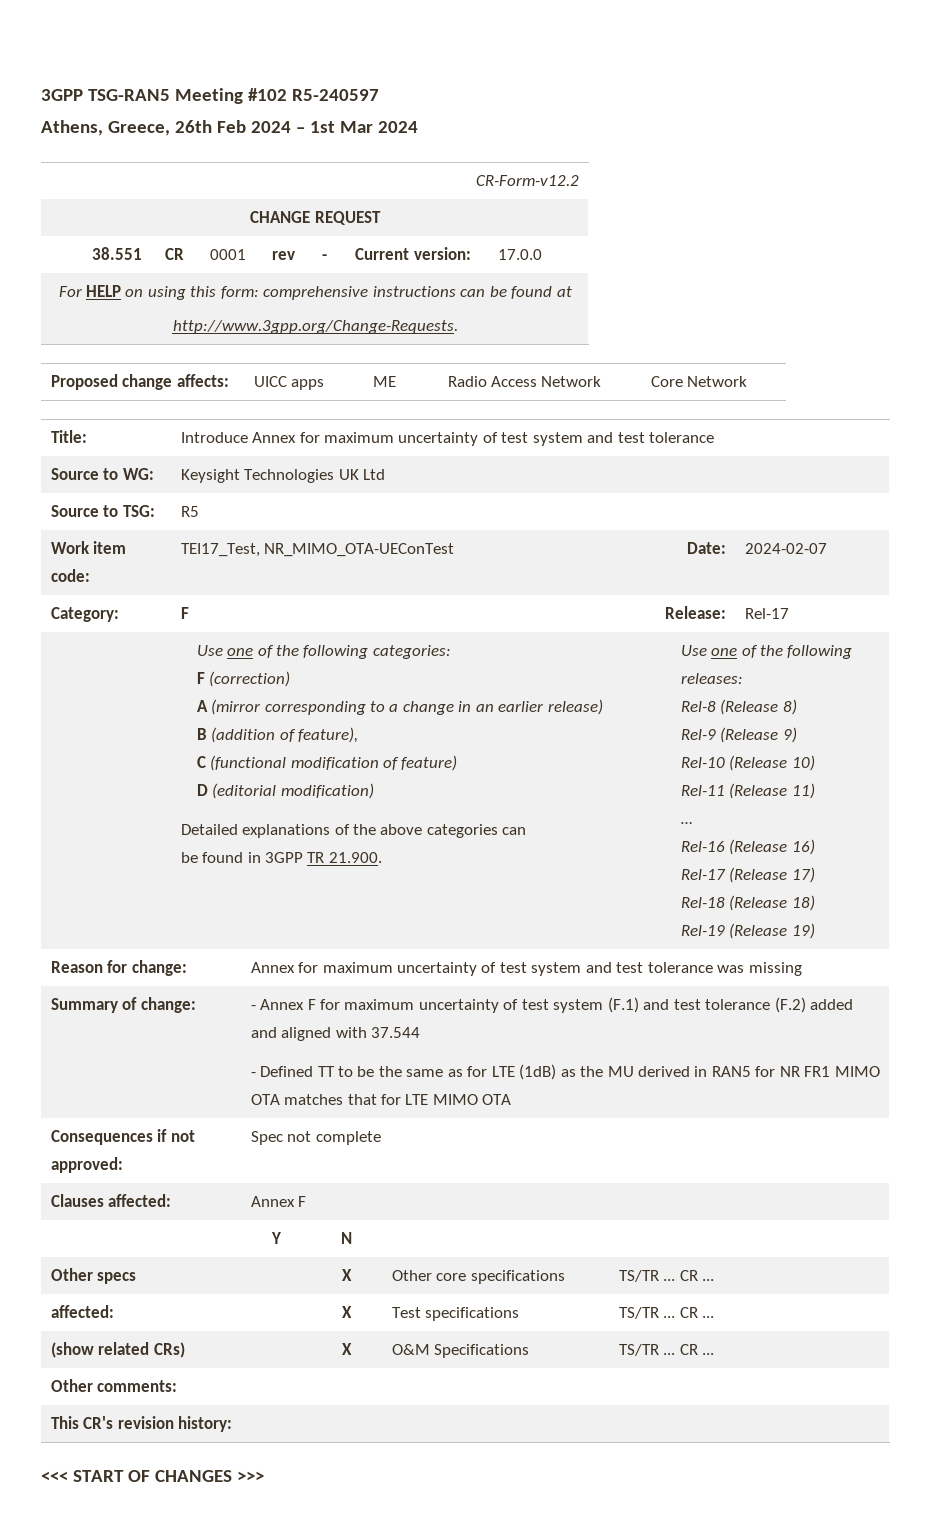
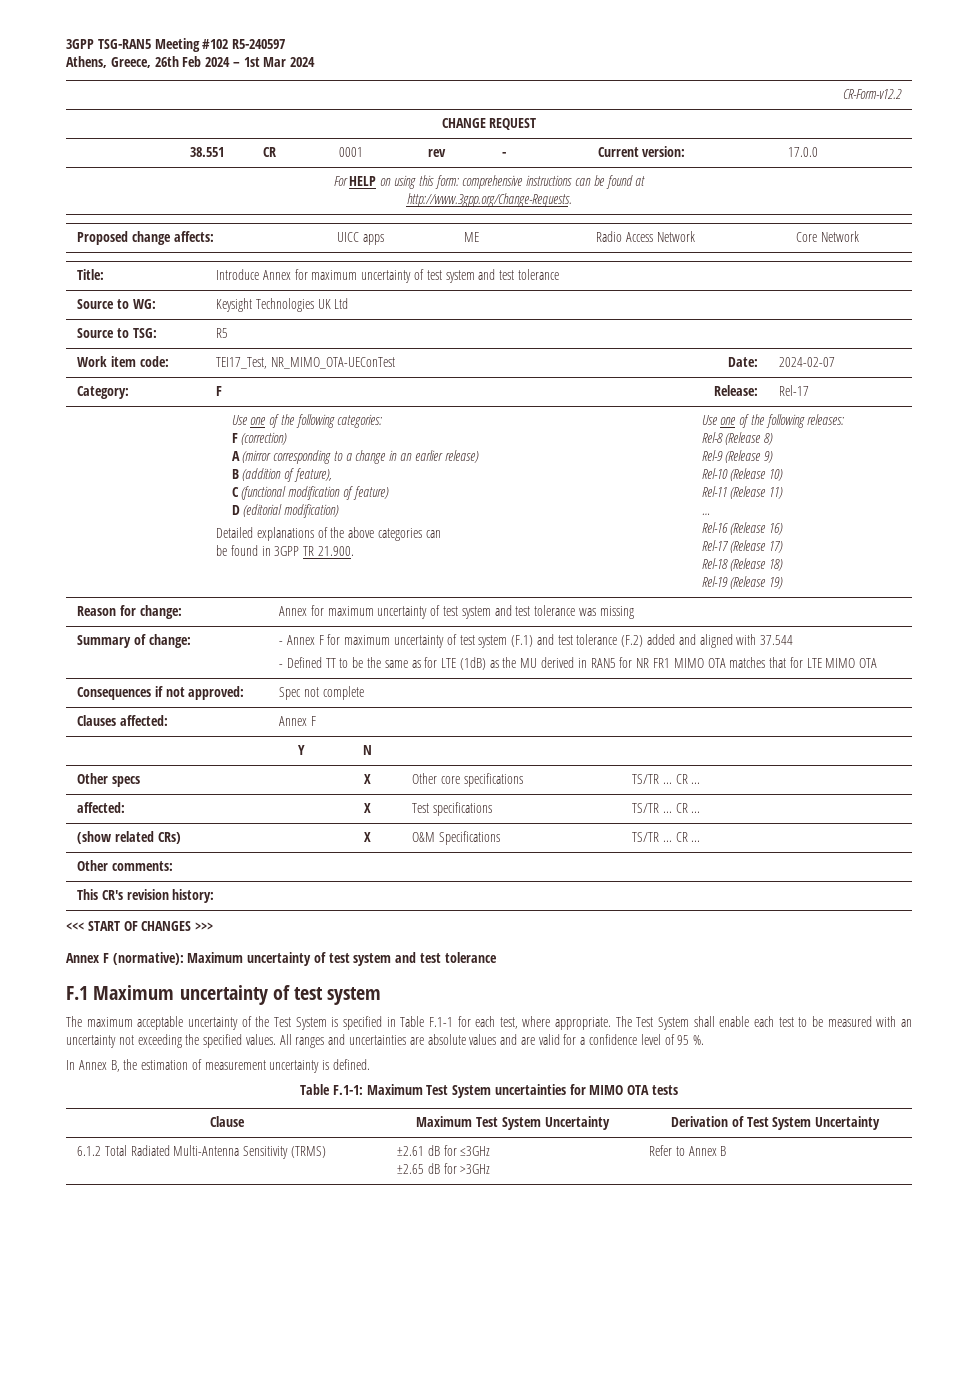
(264, 1476) none -> [66,952,497,966] [66,985,382,1005] [66,1016,913,1030] [66,1034,705,1048] [66,1059,371,1073] [299,1084,679,1098] [209,1116,245,1127] [416,1116,610,1130] [670,1116,881,1130] [77,1145,327,1159] [397,1145,491,1156] [397,1163,491,1174] [649,1145,727,1156] // Annex F (normative): Maximum uncertainty of test system and test tolerance // F.1 Maximum uncertainty of test system // The maximum acceptable uncertainty of the Test System is specified in Table F.1-1 for each test, where appropriate. The Test System shall enable each test to be measured with an uncertainty not exceeding the specified values. All ranges and uncertainties are absolute values and are valid for a confidence level of 95 %. // In Annex B, the estimation of measurement uncertainty is defined. // Table F.1-1: Maximum Test System uncertainties for MIMO OTA tests // Clause | Maximum Test System Uncertainty | Derivation of Test System Uncertainty // 6.1.2 Total Radiated Multi-Antenna Sensitivity (TRMS) | ±2.61 dB for ≤3GHz // ±2.65 dB for >3GHz | Refer to Annex B

